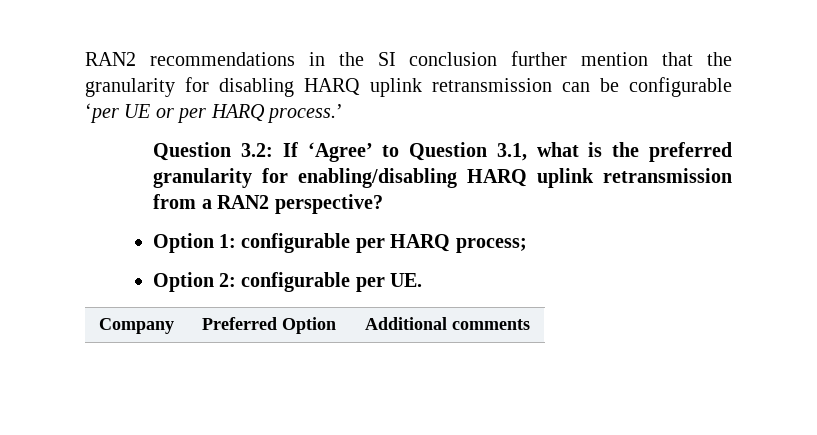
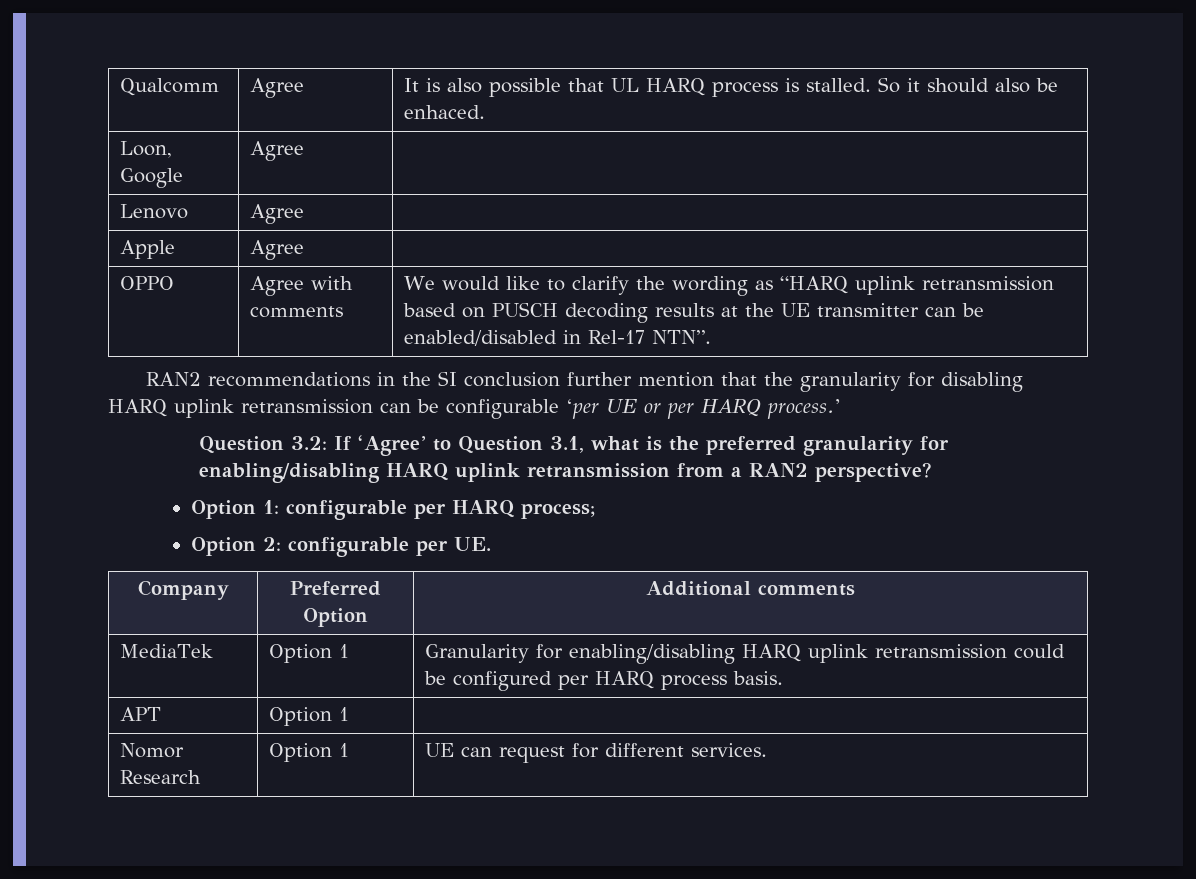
(85, 59) none -> [119,78,219,96] [249,78,304,98] [403,77,1058,97] [403,105,485,119] [119,141,172,158] [119,168,183,188] [249,141,304,161] [119,204,188,219] [249,204,304,224] [119,240,175,259] [249,240,304,260] [119,276,174,290] [249,276,353,296] [249,306,343,318] [403,276,1054,296] [402,302,984,323] [403,330,711,346] Qualcomm | Agree | It is also possible that UL HARQ process is stalled. So it should also be enhaced. // Loon, Google | Agree | // Lenovo | Agree | // Apple | Agree | // OPPO | Agree with comments | We would like to clarify the wording as “HARQ uplink retransmission based on PUSCH decoding results at the UE transmitter can be enabled/disabled in Rel-17 NTN”. //
(530, 324) none -> [119,644,213,658] [268,644,349,663] [424,644,1065,664] [423,671,783,691] [119,707,161,721] [268,707,349,726] [119,743,184,758] [119,770,201,784] [268,743,349,762] [424,743,767,763] // MediaTek | Option 1 | Granularity for enabling/disabling HARQ uplink retransmission could be configured per HARQ process basis. // APT | Option 1 | // Nomor Research | Option 1 | UE can request for different services.

